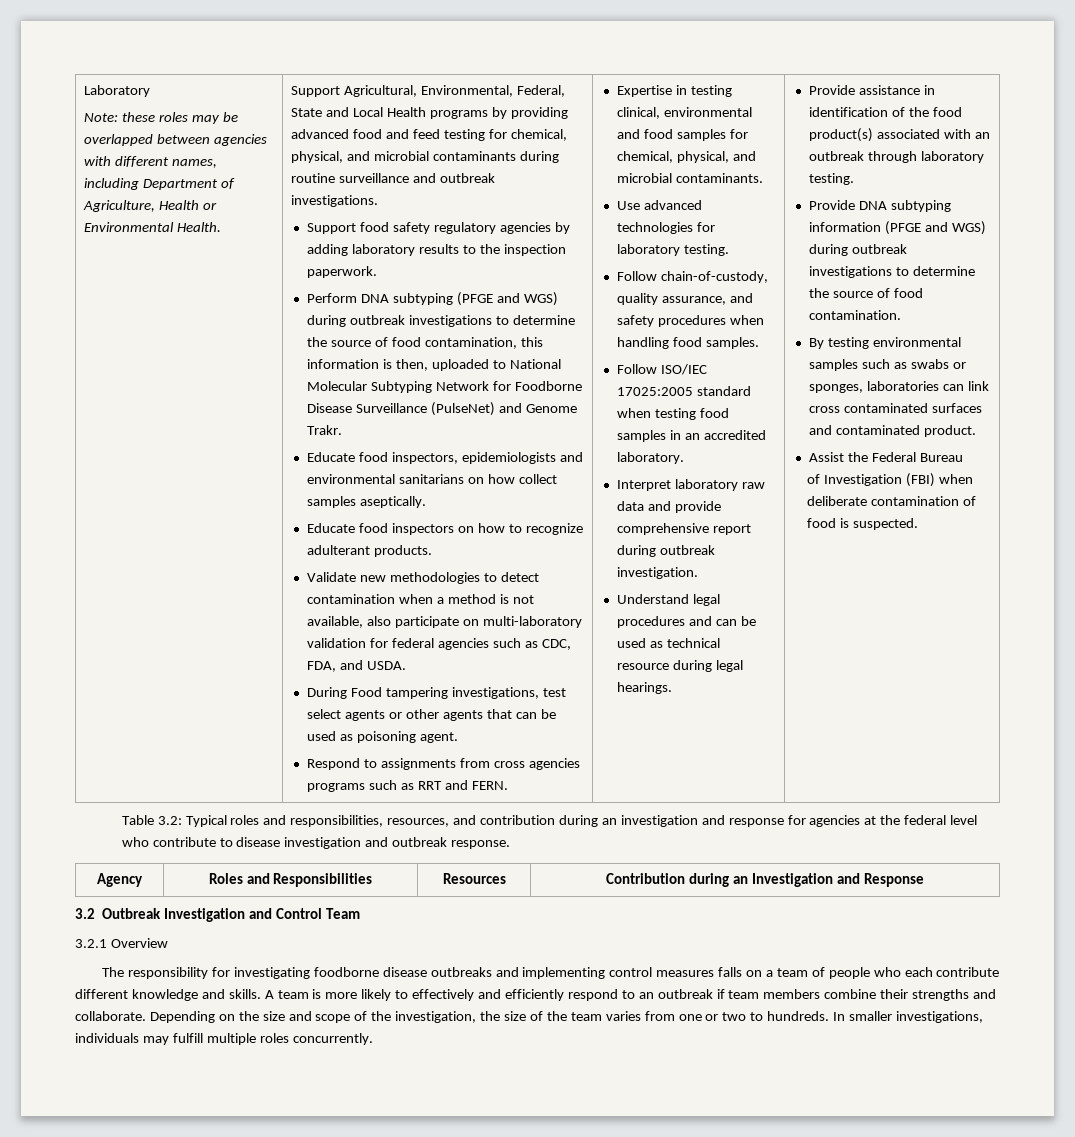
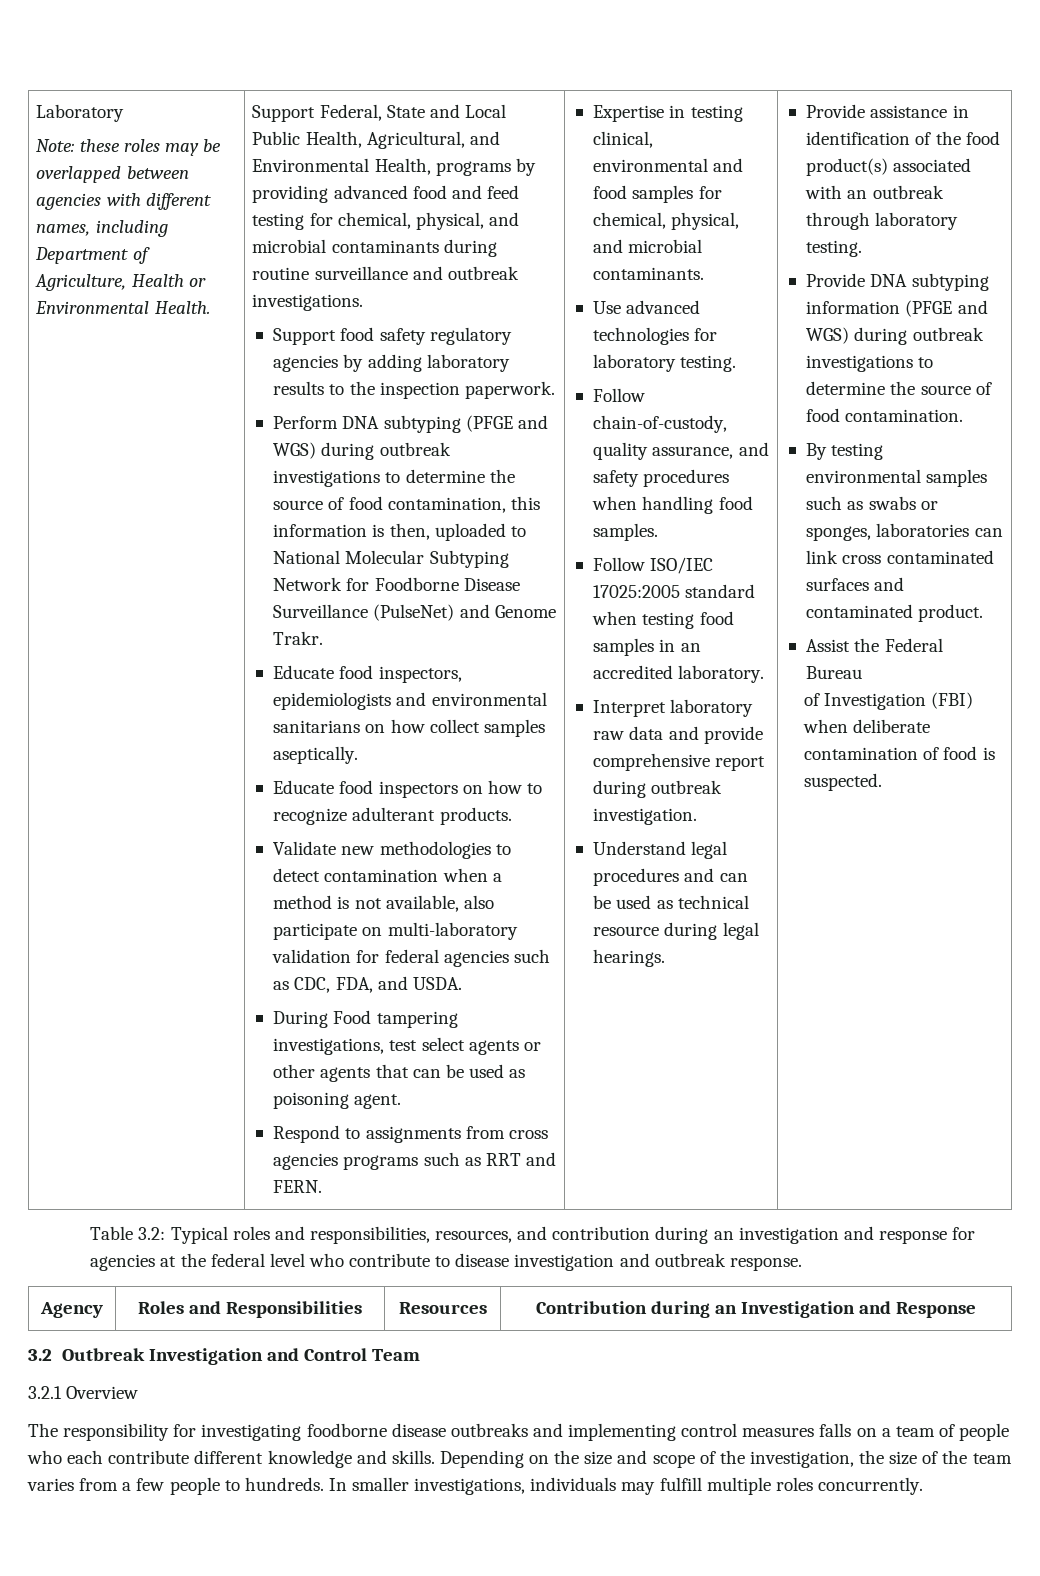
[344,85,514,97] Agricultural, Environmental, -> (316, 113) none
[387,107,427,117] Health -> [252,131,500,149] [252,158,431,175] Public Health, Agricultural, and Environmental Health,
[264,989,997,1001] [75,1011,146,1021] A team is more likely to effectively and efficiently respond to an outbreak if team members combine their strengths and collaborate. -> (435, 1457) none
[678,1012,747,1021] one or two -> [122,1477,220,1495] a few people

